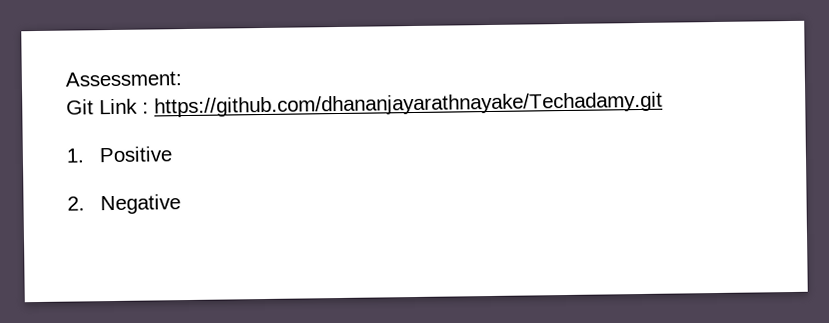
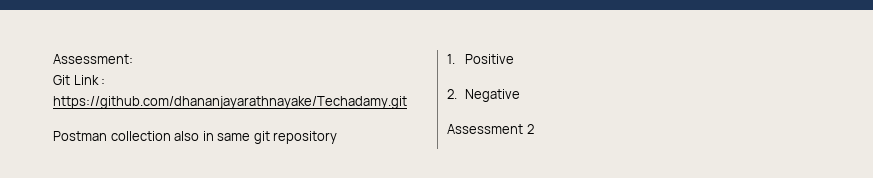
(663, 104) none -> [53,131,338,144] // Postman collection also in same git repository
(182, 204) none -> [447,124,534,134] // Assessment 2

